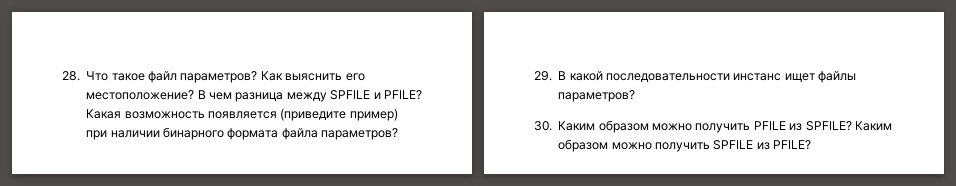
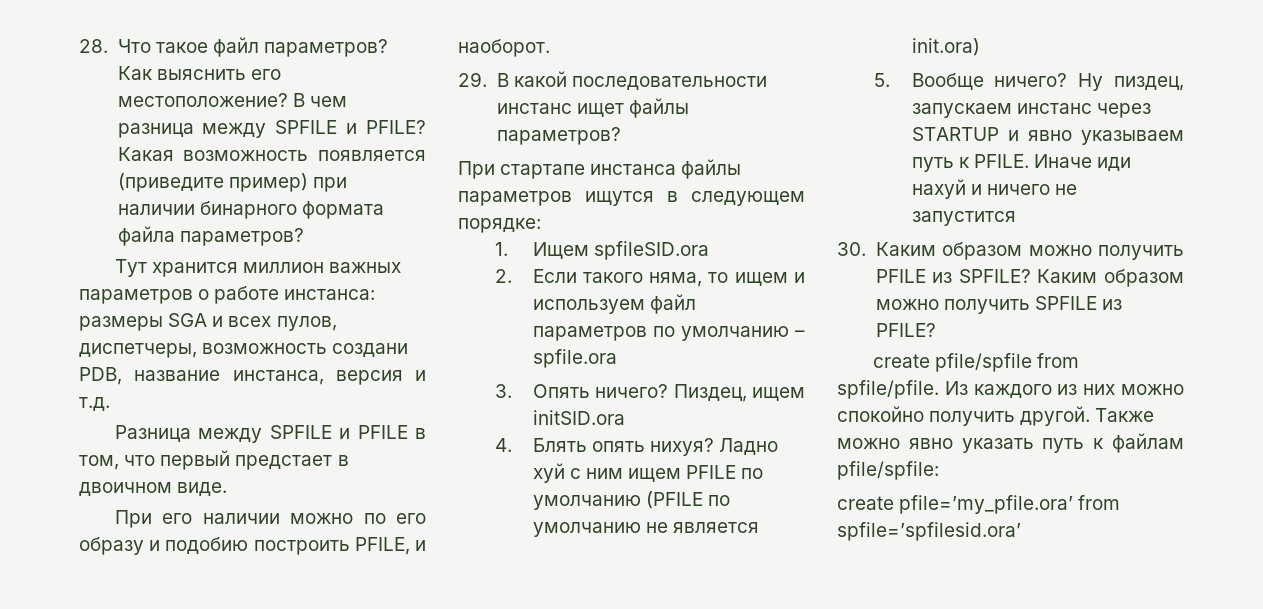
(399, 134) none -> [114,259,402,277] [79,286,376,304] [79,313,337,331] [79,343,409,358] [79,367,426,385] [79,397,110,411] [114,425,426,443] [79,450,349,470] [79,482,228,496] [114,510,427,528] [79,537,426,555] [458,39,550,57] // Тут хранится миллион важных параметров о работе инстанса: размеры SGA и всех пулов, диспетчеры, возможность создани PDB, название инстанса, версия и т.д. // Разница между SPFILE и PFILE в том, что первый предстает в двоичном виде. // При его наличии можно по его образу и подобию построить PFILE, и наоборот.
(636, 96) none -> [458,159,742,179] [458,191,805,206] [458,218,541,233] [495,241,709,260] [495,269,805,287] [532,294,696,314] [532,326,805,341] [532,349,617,368] [495,384,805,402] [532,410,625,425] [495,438,779,456] [532,463,764,483] [532,491,730,510] [532,522,759,537] [911,38,980,56] [874,73,1184,91] [911,103,1151,118] [911,127,1184,145] [911,154,1132,172] [911,179,1078,199] [911,211,1016,226] // При стартапе инстанса файлы параметров ищутся в следующем порядке: // 1. Ищем spfileSID.ora // 2. Если такого няма, то ищем и используем файл параметров по умолчанию – spfile.ora // 3. Опять ничего? Пиздец, ищем initSID.ora // 4. Блять опять нихуя? Ладно хуй с ним ищем PFILE по умолчанию (PFILE по умолчанию не является init.ora) // 5. Вообще ничего? Ну пиздец, запускаем инстанс через STARTUP и явно указываем путь к PFILE. Иначе иди нахуй и ничего не запустится
(812, 145) none -> [872,353,1080,372] [837,380,1184,399] [837,406,1155,426] [837,433,1184,453] [837,461,939,480] [837,495,1121,514] [837,522,1021,541] // create pfile/spfile from spfile/pfile. Из каждого из них можно спокойно получить другой. Также можно явно указать путь к файлам pfile/spfile: // create pfile=’my_pfile.ora’ from spfile=’spfilesid.ora’

